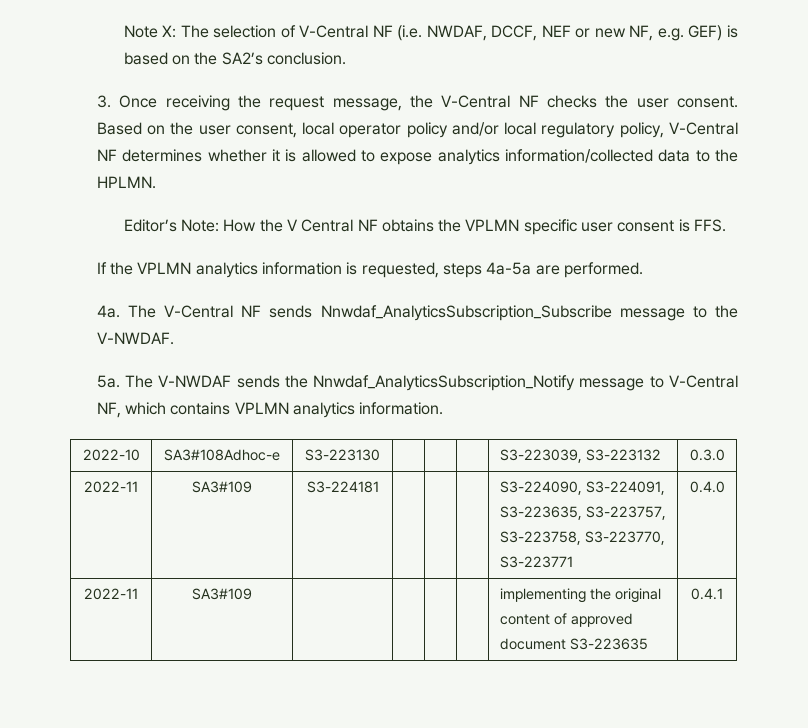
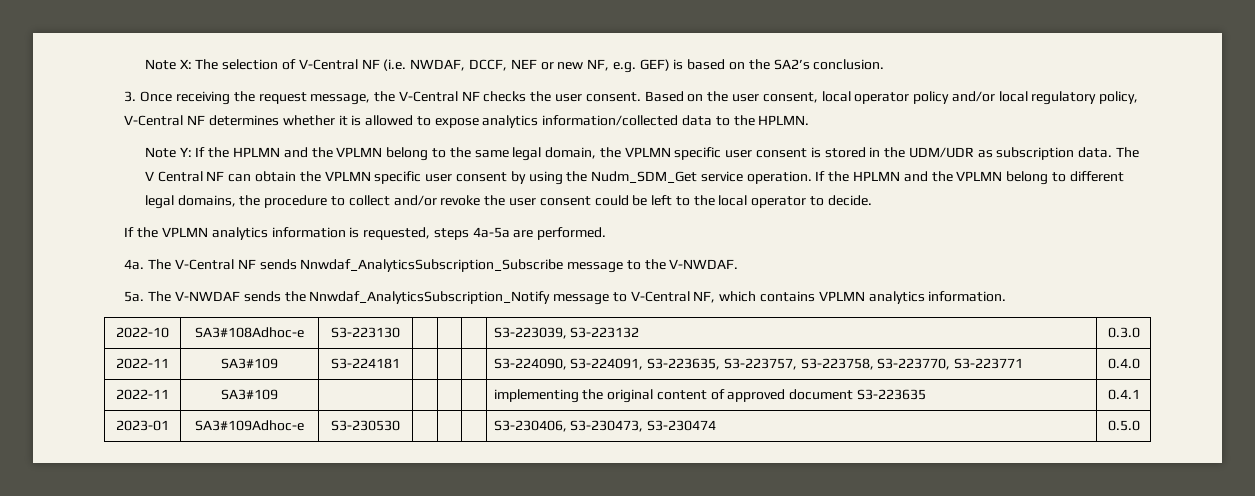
[123,219,434,232] Editor’s Note: How the V Central NF obtains -> [144,147,597,161] Note Y: If the HPLMN and the VPLMN belong to the same legal domain,
[694,219,727,232] FFS. -> [824,147,1139,160] [144,171,1124,185] [144,195,872,209] stored in the UDM/UDR as subscription data. The V Central NF can obtain the VPLMN specific user consent by using the Nudm_SDM_Get service operation. If the HPLMN and the VPLMN belong to different legal domains, the procedure to collect and/or revoke the user consent could be left to the local operator to decide.
(723, 594) none -> [116,420,169,431] [195,420,304,431] [331,420,400,431] [493,420,717,432] [1107,420,1140,431] // 2023-01 | SA3#109Adhoc-e | S3-230530 | | | | S3-230406, S3-230473, S3-230474 | 0.5.0

